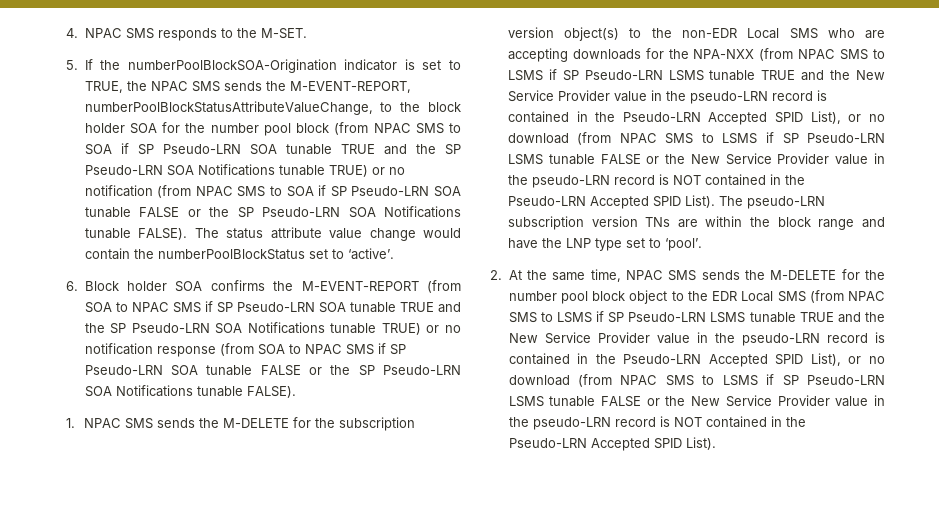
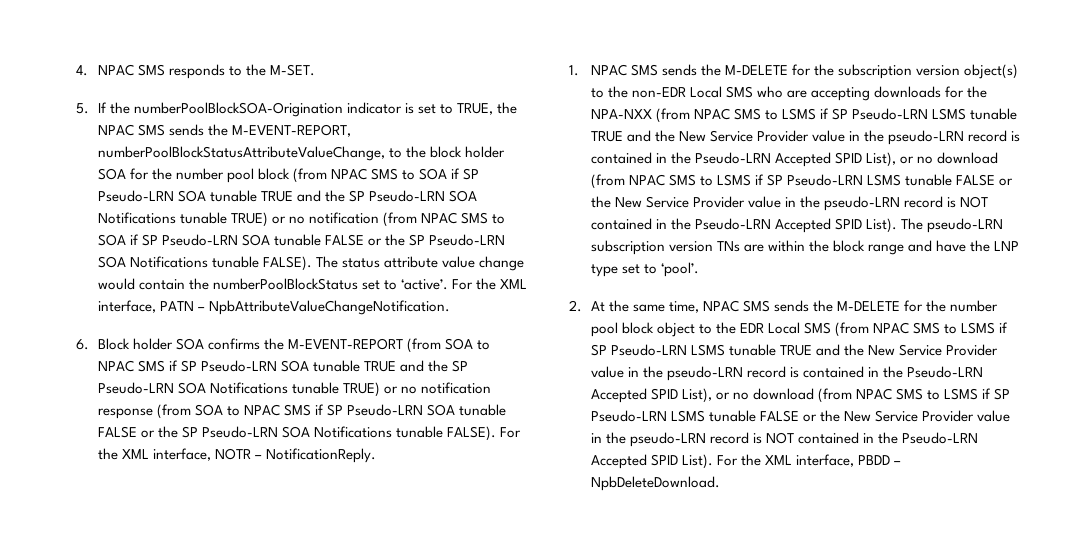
(394, 254) none -> [451,278,527,290] [97,300,450,315] For the XML interface, PATN – NpbAttributeValueChangeNotification.
(296, 392) none -> [499,427,521,438] [97,448,376,463] For the XML interface, NOTR – NotificationReply.
(716, 443) none -> [716,454,901,467] [590,476,720,491] For the XML interface, PBDD – NpbDeleteDownload.

